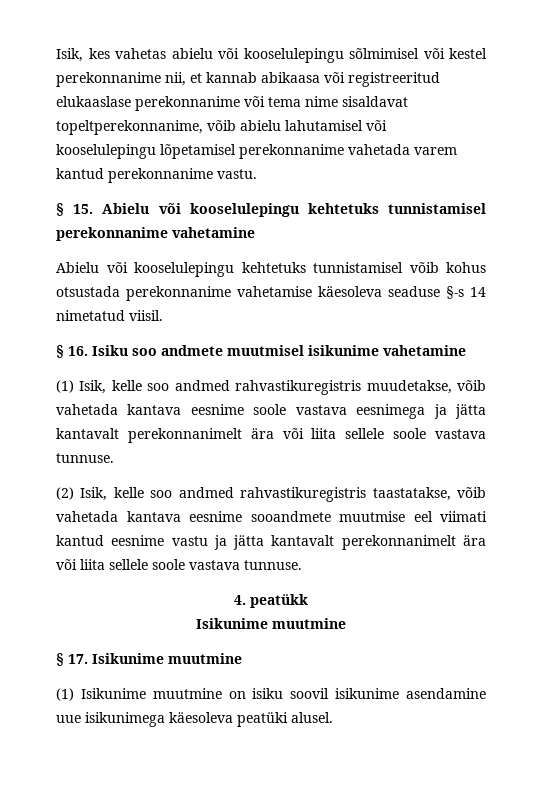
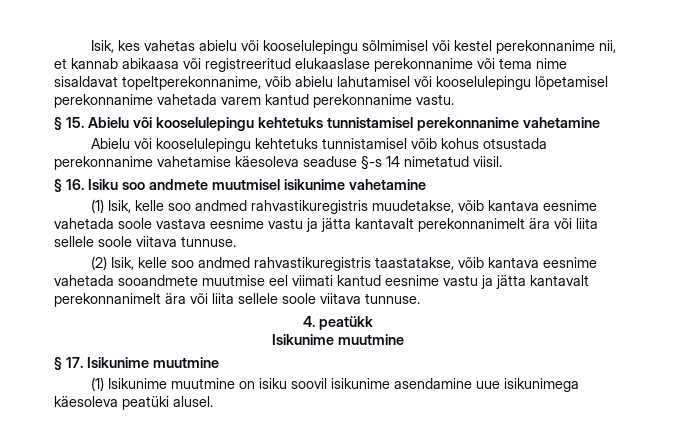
[56,404,486,419] [56,428,486,443] vahetada kantava eesnime soole vastava eesnimega ja jätta kantavalt perekonnanimelt ära või liita sellele soole vastava -> [488,200,598,211] [54,218,598,232] [54,236,177,247] kantava eesnime vahetada soole vastava eesnime vastu ja jätta kantavalt perekonnanimelt ära või liita sellele soole viitava
[56,511,242,522] vahetada kantava eesnime -> [488,257,598,268] [54,275,114,286] kantava eesnime vahetada
[189,560,240,570] vastava -> [320,293,361,304] viitava

